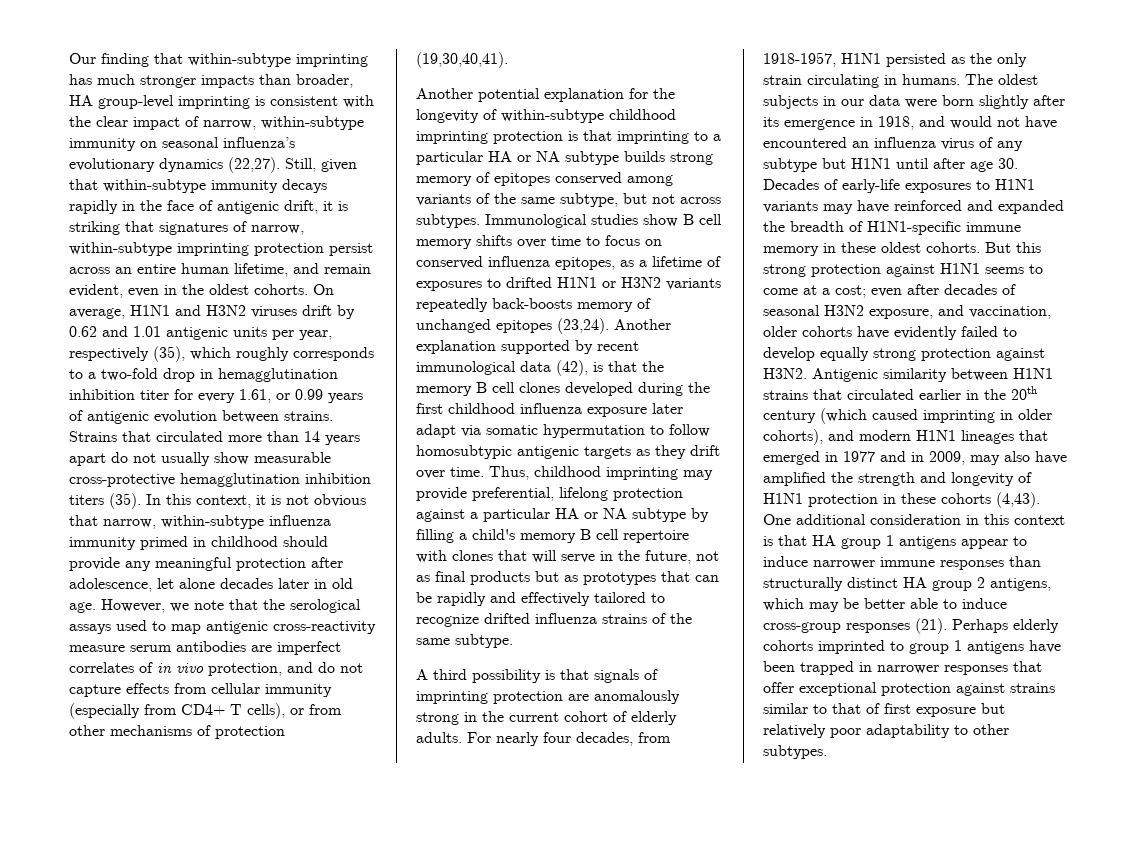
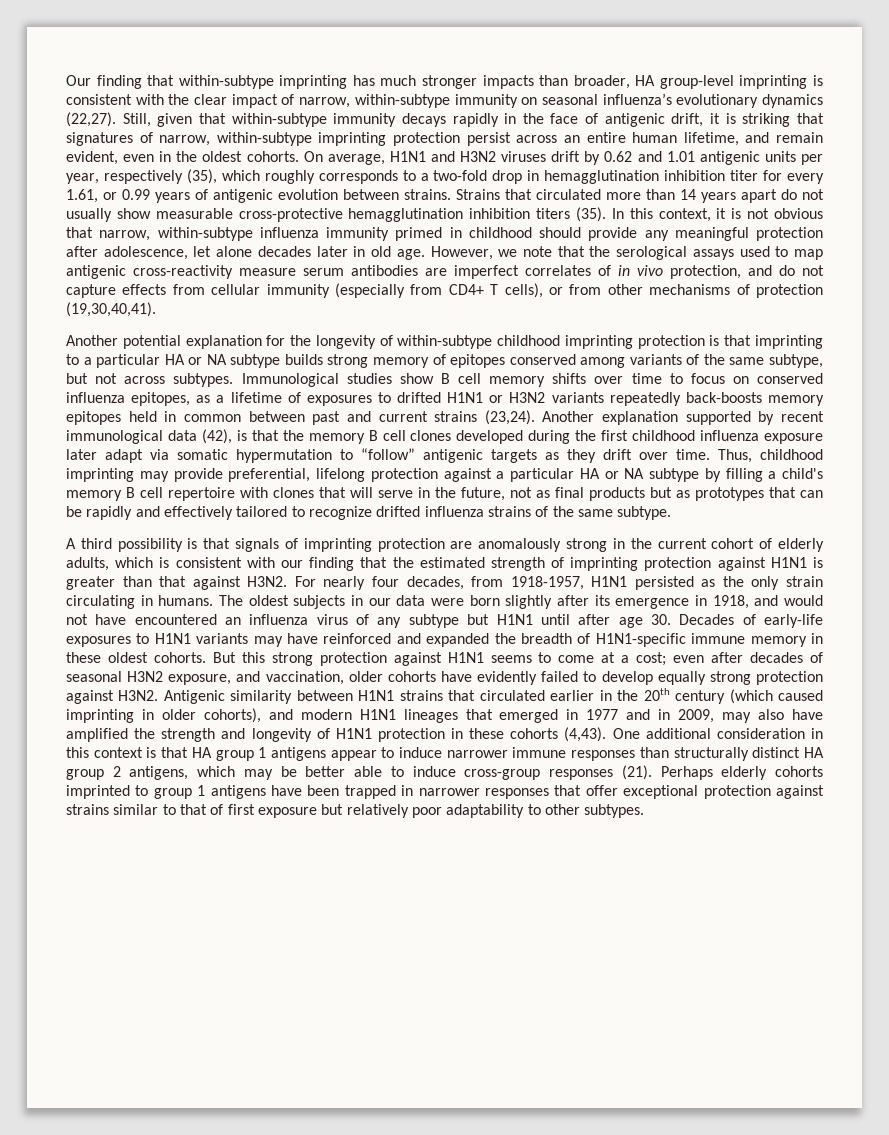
[637,298,651,309] [416,319,552,333] of unchanged epitopes -> [66,411,478,425] epitopes held in common between past and current strains
[669,424,710,437] [416,445,512,459] follow homosubtypic -> [361,448,415,460] “follow”
[416,732,462,743] adults. -> [66,557,823,571] [66,576,288,590] adults, which is consistent with our finding that the estimated strength of imprinting protection against H1N1 is greater than that against H3N2.

